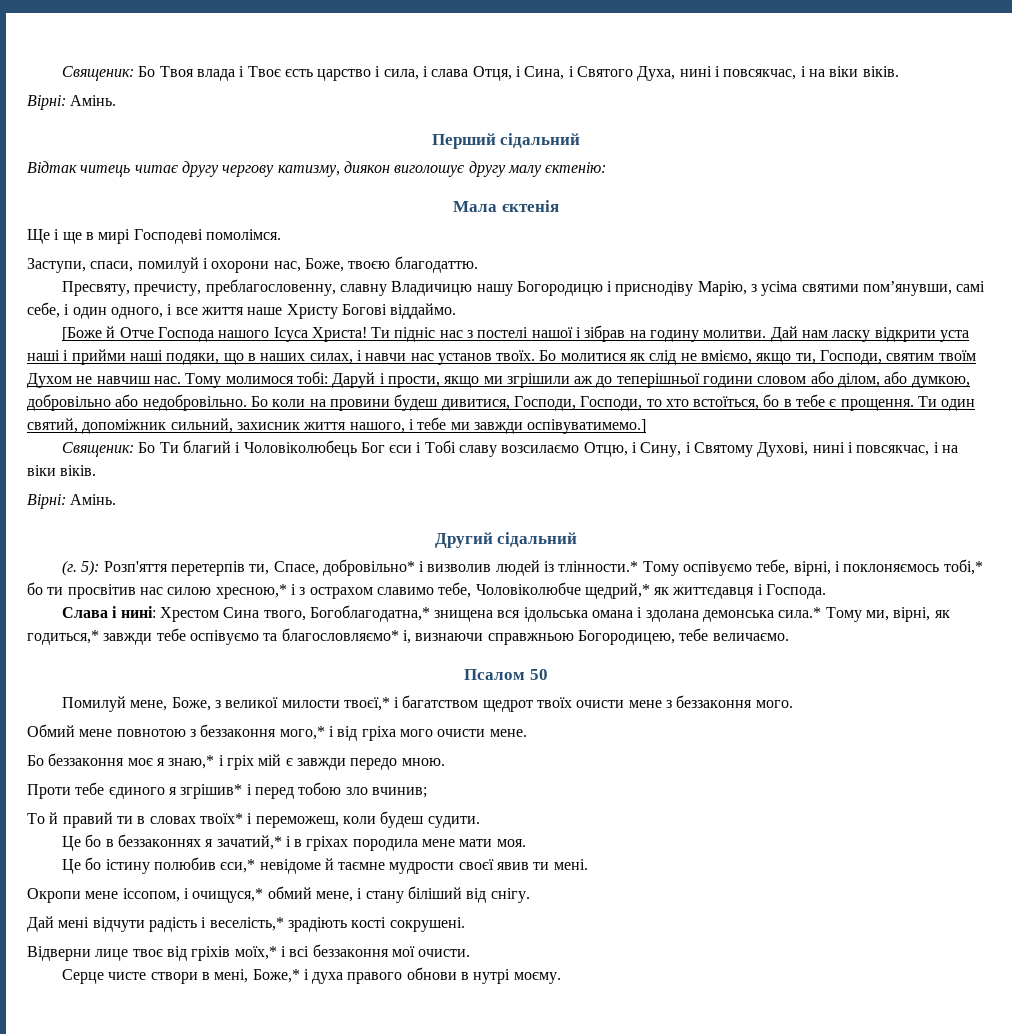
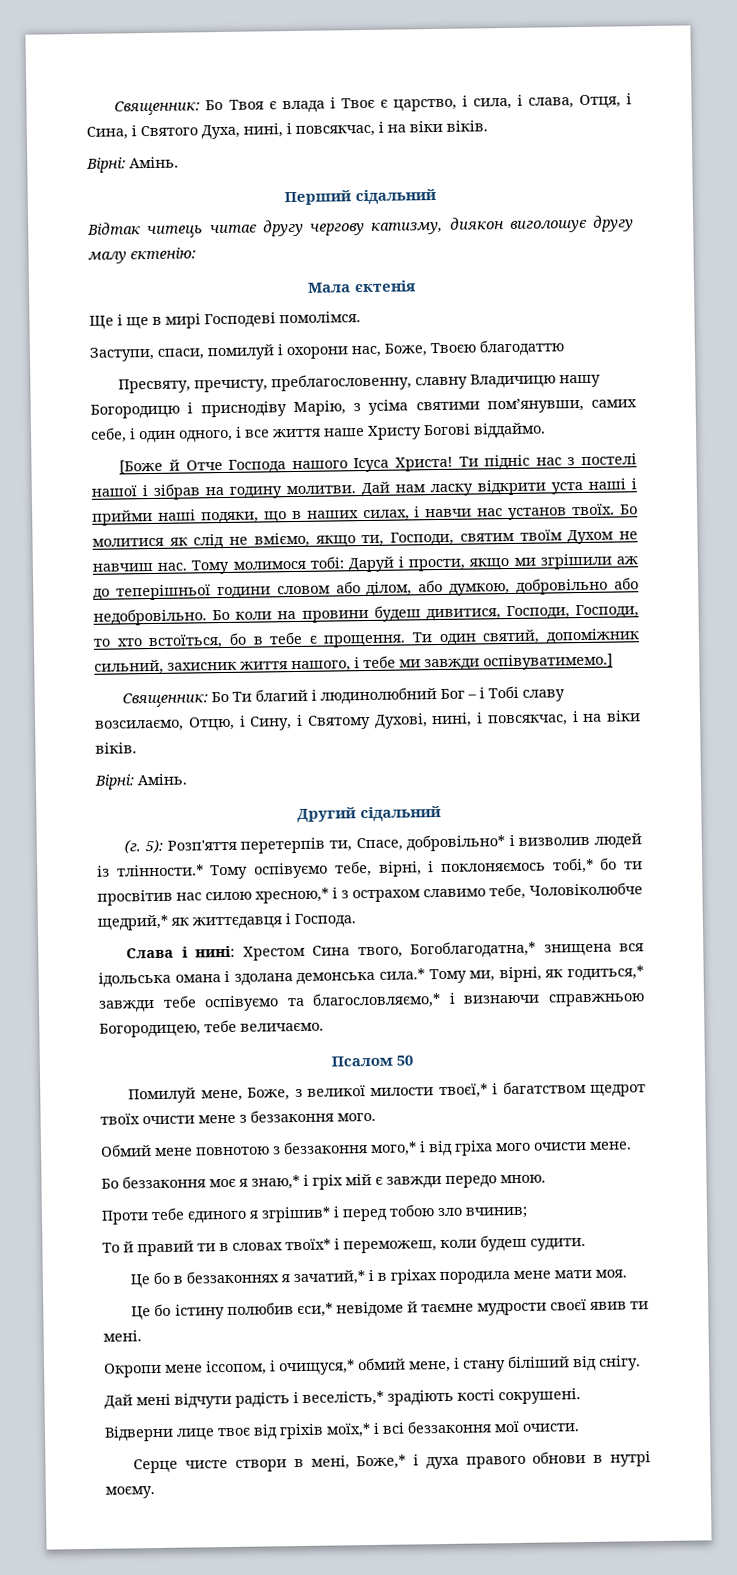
[61,66,134,81] Священик: -> [114,100,201,116] Священник:
(194, 71) none -> [268,101,277,110] є
[284,69,372,81] єсть царство -> [379,98,457,112] є царство,
[431,69,469,77] слава -> [527,97,574,109] слава,
[679,66,712,77] нині -> [243,123,283,138] нині,
[348,256,478,273] твоєю благодаттю. -> [430,339,564,357] Твоєю благодаттю
[956,281,986,292] самі -> [591,399,637,408] самих
[61,442,134,457] Священик: -> [122,692,209,708] Священник:
[243,440,413,457] Чоловіколюбець Бог єси -> [320,687,478,705] людинолюбний Бог –
[501,445,580,453] возсилаємо -> [95,719,184,732] возсилаємо,
[812,442,845,453] нині -> [431,712,473,728] нині,
[281,628,411,644] благословляємо* і, -> [312,992,456,1009] благословляємо,* і

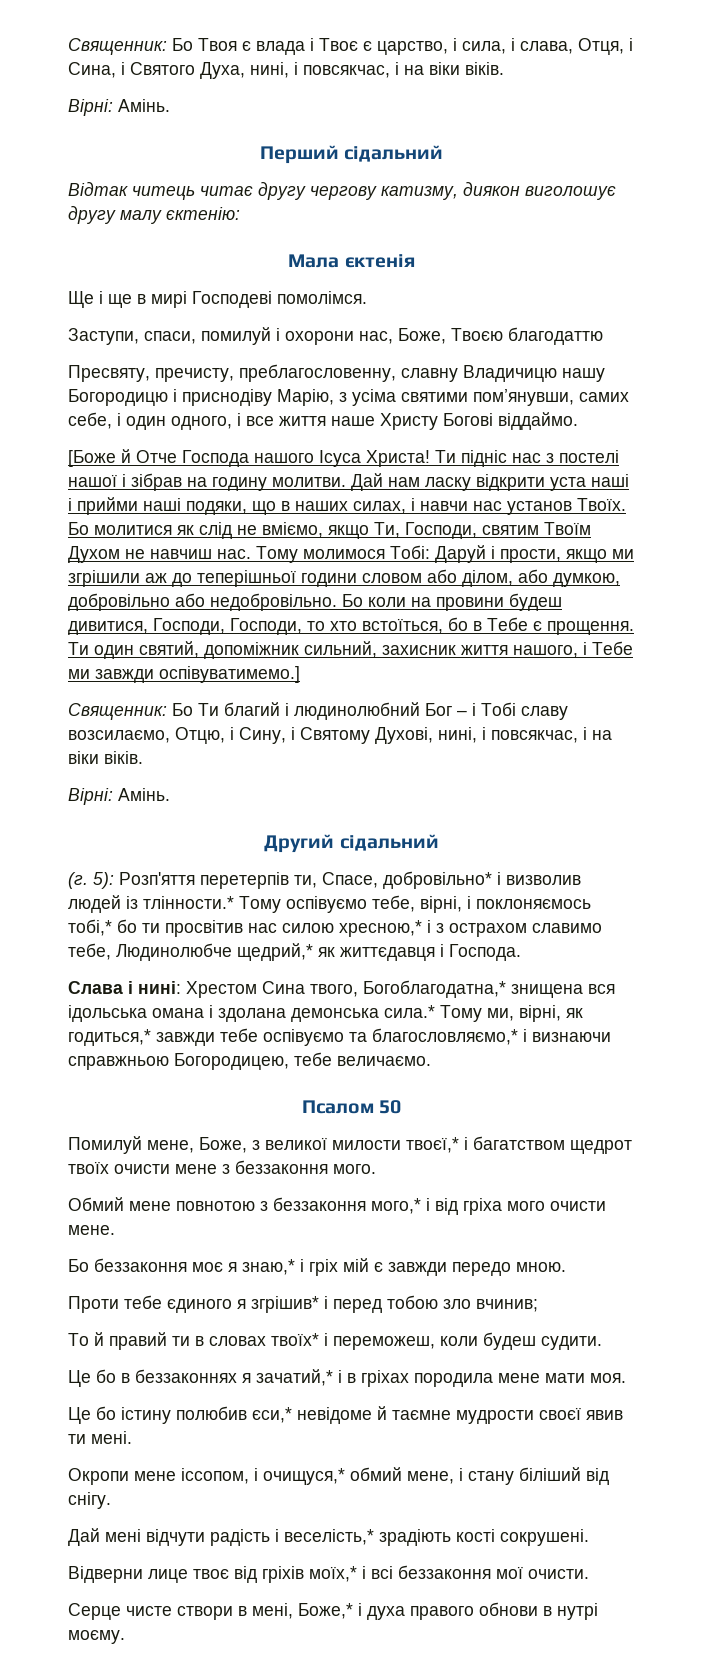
[572,503,616,516] твоїх. -> [577,498,626,511] Твоїх.
[361,534,385,547] ти, -> [374,522,400,538] Ти,
[519,529,563,541] твоїм -> [544,522,591,535] Твоїм
[309,556,344,569] тобі: -> [390,545,430,559] Тобі:
[269,631,303,645] тебе -> [487,617,528,631] Тебе
[363,655,396,669] тебе -> [592,641,633,655] Тебе
[529,882,643,896] Чоловіколюбче -> [116,943,232,961] Людинолюбче

